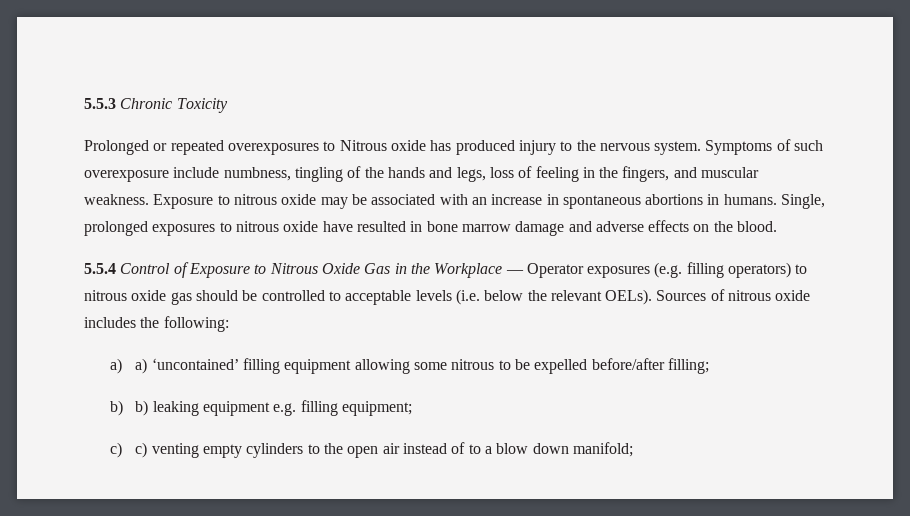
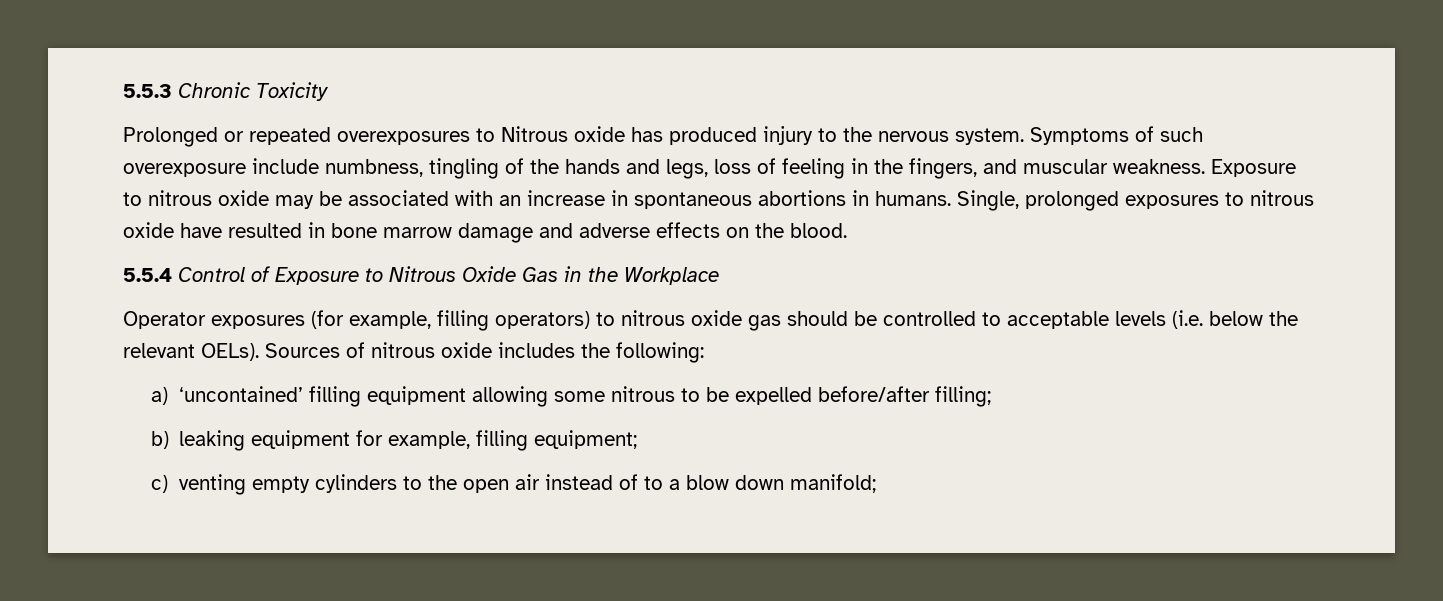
[505,270,524,274] — -> (719, 276) //
[654,262,683,278] (e.g. -> [311,310,431,329] (for example,
[135,358,148,374] a) -> (169, 396) none
[135,400,149,416] b) -> (170, 440) none
[273,403,297,416] e.g. -> [356,430,471,449] for example,
[135,442,148,458] c) -> (169, 484) none

